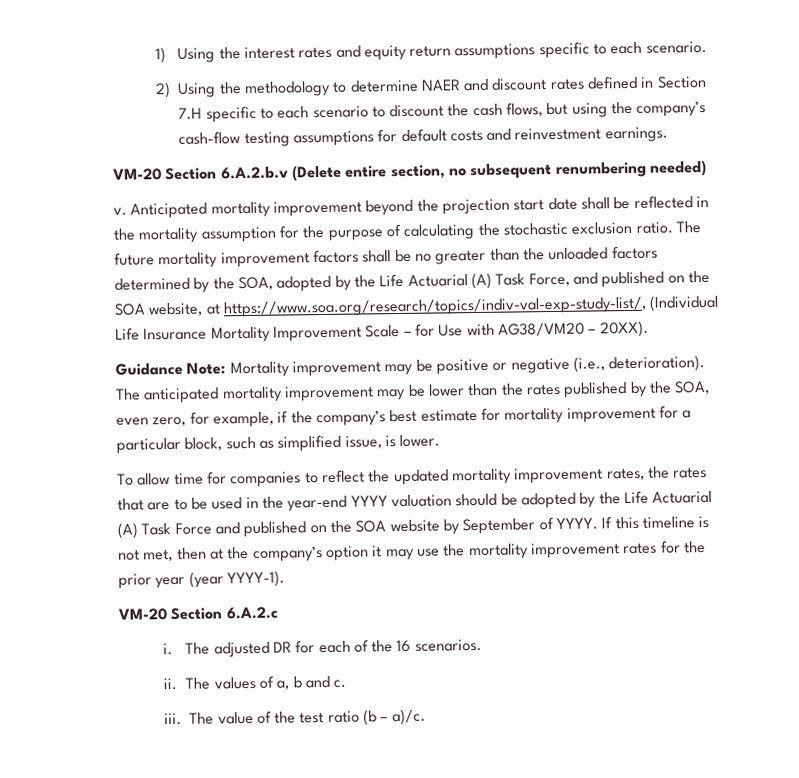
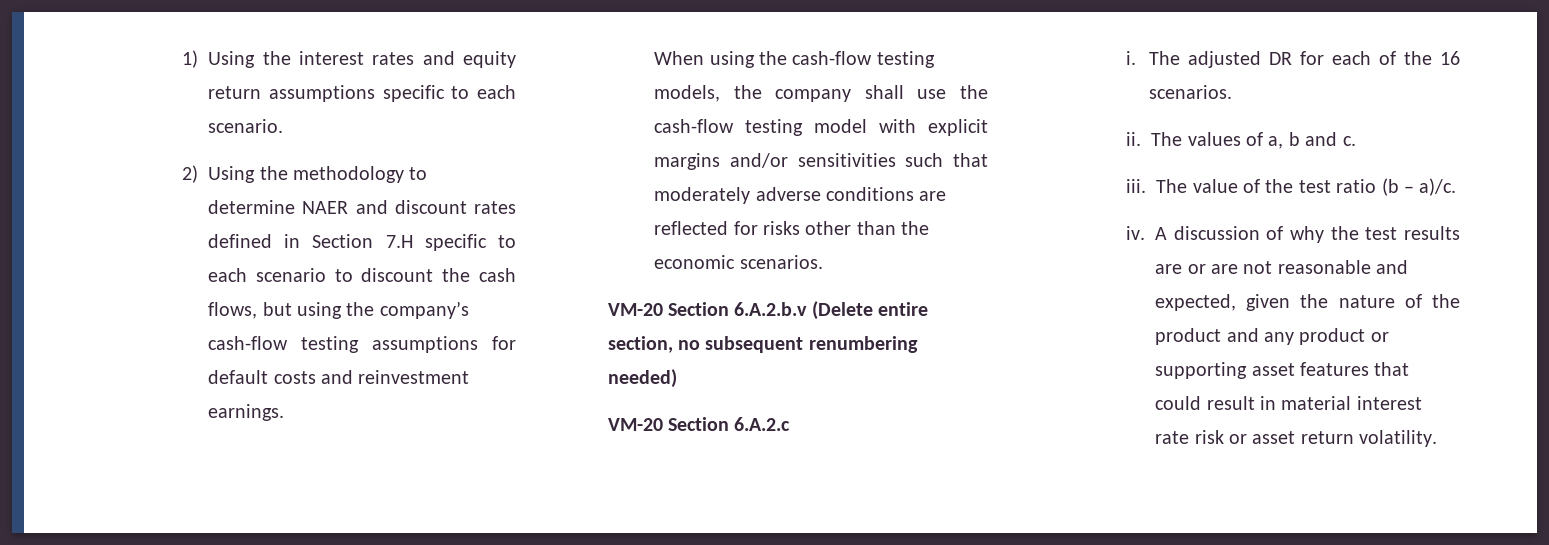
(668, 134) none -> [654,51,935,68] [654,85,988,102] [654,119,988,136] [654,153,988,170] [654,187,947,204] [654,221,930,235] [654,255,823,269] // When using the cash-flow testing models, the company shall use the cash-flow testing model with explicit margins and/or sensitivities such that moderately adverse conditions are reflected for risks other than the economic scenarios.
[113,195,709,219] [113,221,701,244] [114,245,658,269] [114,270,710,293] [114,294,720,318] [115,320,649,343] [115,354,706,378] [115,380,711,404] [116,405,692,428] [116,434,441,454] [117,466,708,488] [117,490,713,512] [117,515,710,539] [118,540,706,562] [118,570,286,589] // v. Anticipated mortality improvement beyond the projection start date shall be reflected in the mortality assumption for the purpose of calculating the stochastic exclusion ratio. The future mortality improvement factors shall be no greater than the unloaded factors determined by the SOA, adopted by the Life Actuarial (A) Task Force, and published on the SOA website, at https://www.soa.org/research/topics/indiv-val-exp-study-list/, (Individual Life Insurance Mortality Improvement Scale – for Use with AG38/VM20 – 20XX). // Guidance Note: Mortality improvement may be positive or negative (i.e., deterioration). The anticipated mortality improvement may be lower than the rates published by the SOA, even zero, for example, if the company’s best estimate for mortality improvement for a particular block, such as simplified issue, is lower. // To allow time for companies to reflect the updated mortality improvement rates, the rates that are to be used in the year-end YYYY valuation should be adopted by the Life Actuarial (A) Task Force and published on the SOA website by September of YYYY. If this timeline is not met, then at the company’s option it may use the mortality improvement rates for the prior year (year YYYY-1). -> (677, 378) none
(426, 717) none -> [1126,226,1460,243] [1155,260,1409,274] [1155,294,1460,311] [1155,328,1389,345] [1155,362,1410,379] [1155,396,1422,410] [1155,430,1438,447] // iv. A discussion of why the test results are or are not reasonable and expected, given the nature of the product and any product or supporting asset features that could result in material interest rate risk or asset return volatility.

